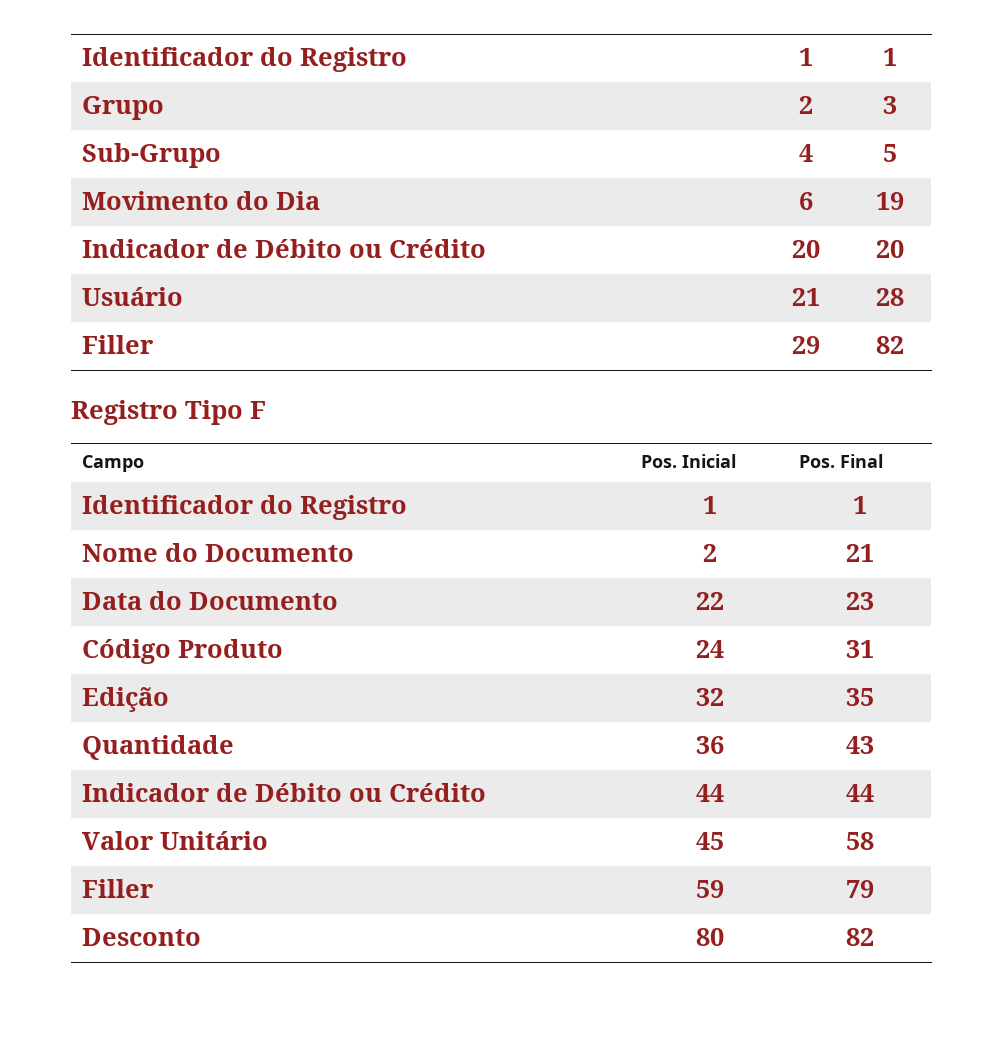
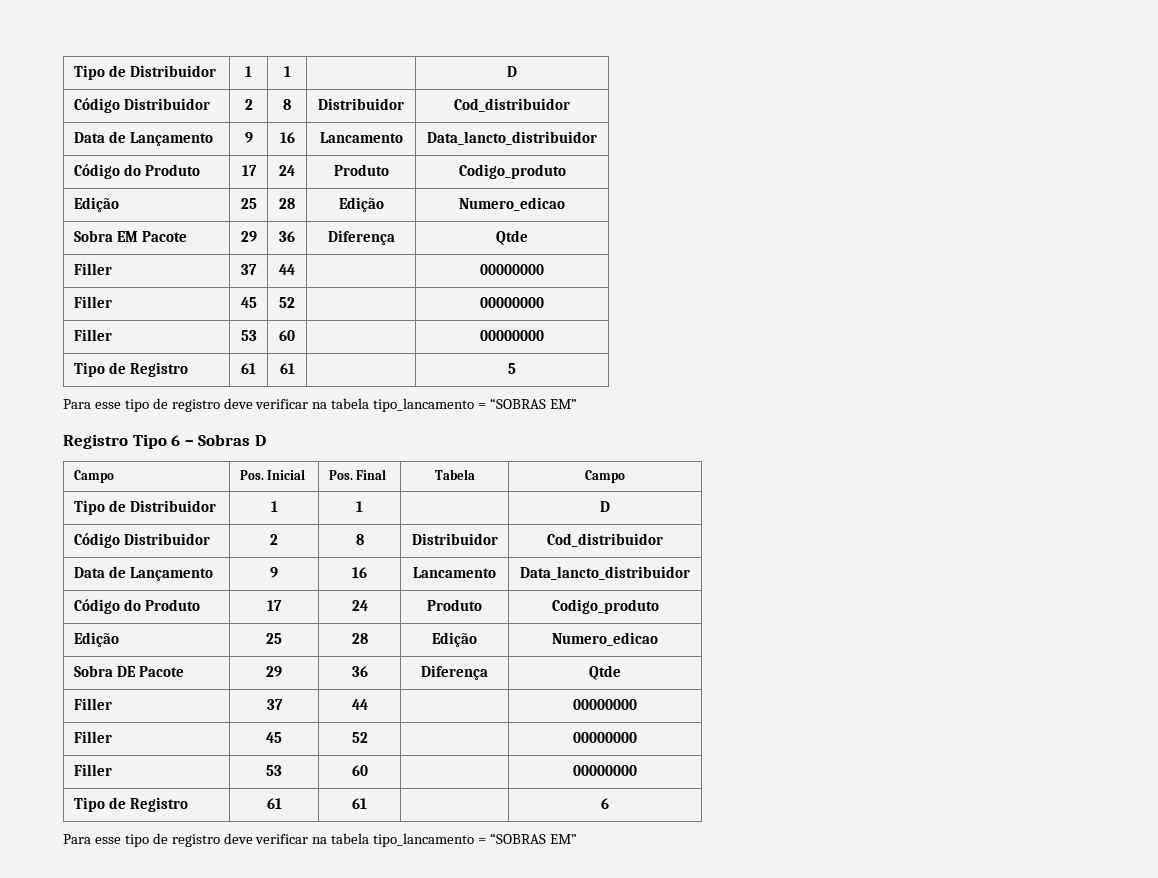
[82,47,408,72] [798,48,813,66] [882,48,897,66] [82,96,165,120] [798,96,813,114] [882,96,897,114] [82,143,222,168] [798,144,813,162] [882,144,897,162] [82,191,321,210] [798,192,813,210] [875,192,904,210] [82,239,487,258] [791,240,820,258] [875,240,904,258] [82,287,184,306] [791,288,820,306] [875,288,904,306] [82,335,154,354] [791,336,820,354] [875,336,904,354] [71,400,266,425] Identificador do Registro | 1 | 1 // Grupo | 2 | 3 // Sub-Grupo | 4 | 5 // Movimento do Dia | 6 | 19 // Indicador de Débito ou Crédito | 20 | 20 // Usuário | 21 | 28 // Filler | 29 | 82 // Registro Tipo F -> [73,65,217,80] [245,66,252,77] [283,66,291,77] [507,66,517,77] [73,98,211,113] [244,99,253,110] [283,99,291,110] [318,98,404,110] [454,98,570,112] [73,131,214,146] [244,132,253,143] [279,132,295,143] [319,132,403,143] [427,131,597,145] [73,164,201,179] [241,165,257,176] [279,165,295,176] [333,164,389,176] [458,164,566,179] [73,197,119,212] [240,198,257,209] [279,198,295,209] [338,197,384,212] [459,197,565,211] [73,230,188,242] [240,231,257,242] [279,231,295,242] [327,230,395,245] [496,230,528,245] [73,263,112,275] [241,264,257,275] [279,264,295,275] [480,264,544,275] [73,296,112,308] [240,297,257,308] [279,297,295,308] [480,297,544,308] [73,329,112,341] [240,330,257,341] [279,330,295,341] [480,330,544,341] [73,362,189,377] [241,363,256,374] [279,363,295,374] [508,363,516,374] [63,398,577,412] [63,434,266,449] Tipo de Distribuidor | 1 | 1 | | D // Código Distribuidor | 2 | 8 | Distribuidor | Cod_distribuidor // Data de Lançamento | 9 | 16 | Lancamento | Data_lancto_distribuidor // Código do Produto | 17 | 24 | Produto | Codigo_produto // Edição | 25 | 28 | Edição | Numero_edicao // Sobra EM Pacote | 29 | 36 | Diferença | Qtde // Filler | 37 | 44 | | 00000000 // Filler | 45 | 52 | | 00000000 // Filler | 53 | 60 | | 00000000 // Tipo de Registro | 61 | 61 | | 5 // Para esse tipo de registro deve verificar na tabela tipo_lancamento = “SOBRAS EM” // Registro Tipo 6 – Sobras D
[82,495,408,520] [702,496,717,514] [853,496,867,514] [82,543,355,562] [702,544,717,562] [846,544,874,562] [82,591,339,610] [695,592,724,610] [846,592,874,610] [82,639,284,664] [695,640,724,658] [846,640,874,658] [82,687,170,712] [695,688,724,706] [846,688,874,706] [82,735,235,760] [695,736,724,754] [846,736,874,754] [82,783,487,802] [695,784,724,802] [846,784,874,802] [82,831,269,850] [695,832,724,850] [846,832,874,850] [82,879,154,898] [695,880,724,898] [846,880,874,898] [82,928,202,946] [695,928,724,946] [846,928,874,946] // Identificador do Registro | 1 | 1 // Nome do Documento | 2 | 21 // Data do Documento | 22 | 23 // Código Produto | 24 | 31 // Edição | 32 | 35 // Quantidade | 36 | 43 // Indicador de Débito ou Crédito | 44 | 44 // Valor Unitário | 45 | 58 // Filler | 59 | 79 // Desconto | 80 | 82 -> [434,469,475,480] [585,470,625,483] [73,500,217,515] [270,501,278,512] [356,501,363,512] [599,501,610,512] [73,533,211,548] [270,534,278,545] [355,534,364,545] [411,533,498,545] [547,533,663,547] [73,566,214,581] [270,567,278,578] [352,567,367,578] [413,567,496,578] [520,566,690,580] [73,599,201,614] [267,600,282,611] [351,600,368,611] [427,599,482,611] [551,599,659,614] [73,632,119,647] [266,633,282,644] [351,633,368,644] [432,632,477,647] [552,632,658,646] [73,665,185,677] [266,666,282,677] [351,666,368,677] [421,665,488,680] [588,665,621,680] [73,698,112,710] [266,699,283,710] [351,699,368,710] [573,699,637,710] [73,731,112,743] [266,732,282,743] [351,732,368,743] [573,732,637,743] [73,764,112,776] [266,765,282,776] [351,765,368,776] [573,765,637,776] [73,797,189,812] [266,798,282,809] [352,798,367,809] [600,798,609,809] [63,833,577,847] | Tabela | Campo // Tipo de Distribuidor | 1 | 1 | | D // Código Distribuidor | 2 | 8 | Distribuidor | Cod_distribuidor // Data de Lançamento | 9 | 16 | Lancamento | Data_lancto_distribuidor // Código do Produto | 17 | 24 | Produto | Codigo_produto // Edição | 25 | 28 | Edição | Numero_edicao // Sobra DE Pacote | 29 | 36 | Diferença | Qtde // Filler | 37 | 44 | | 00000000 // Filler | 45 | 52 | | 00000000 // Filler | 53 | 60 | | 00000000 // Tipo de Registro | 61 | 61 | | 6 // Para esse tipo de registro deve verificar na tabela tipo_lancamento = “SOBRAS EM”

